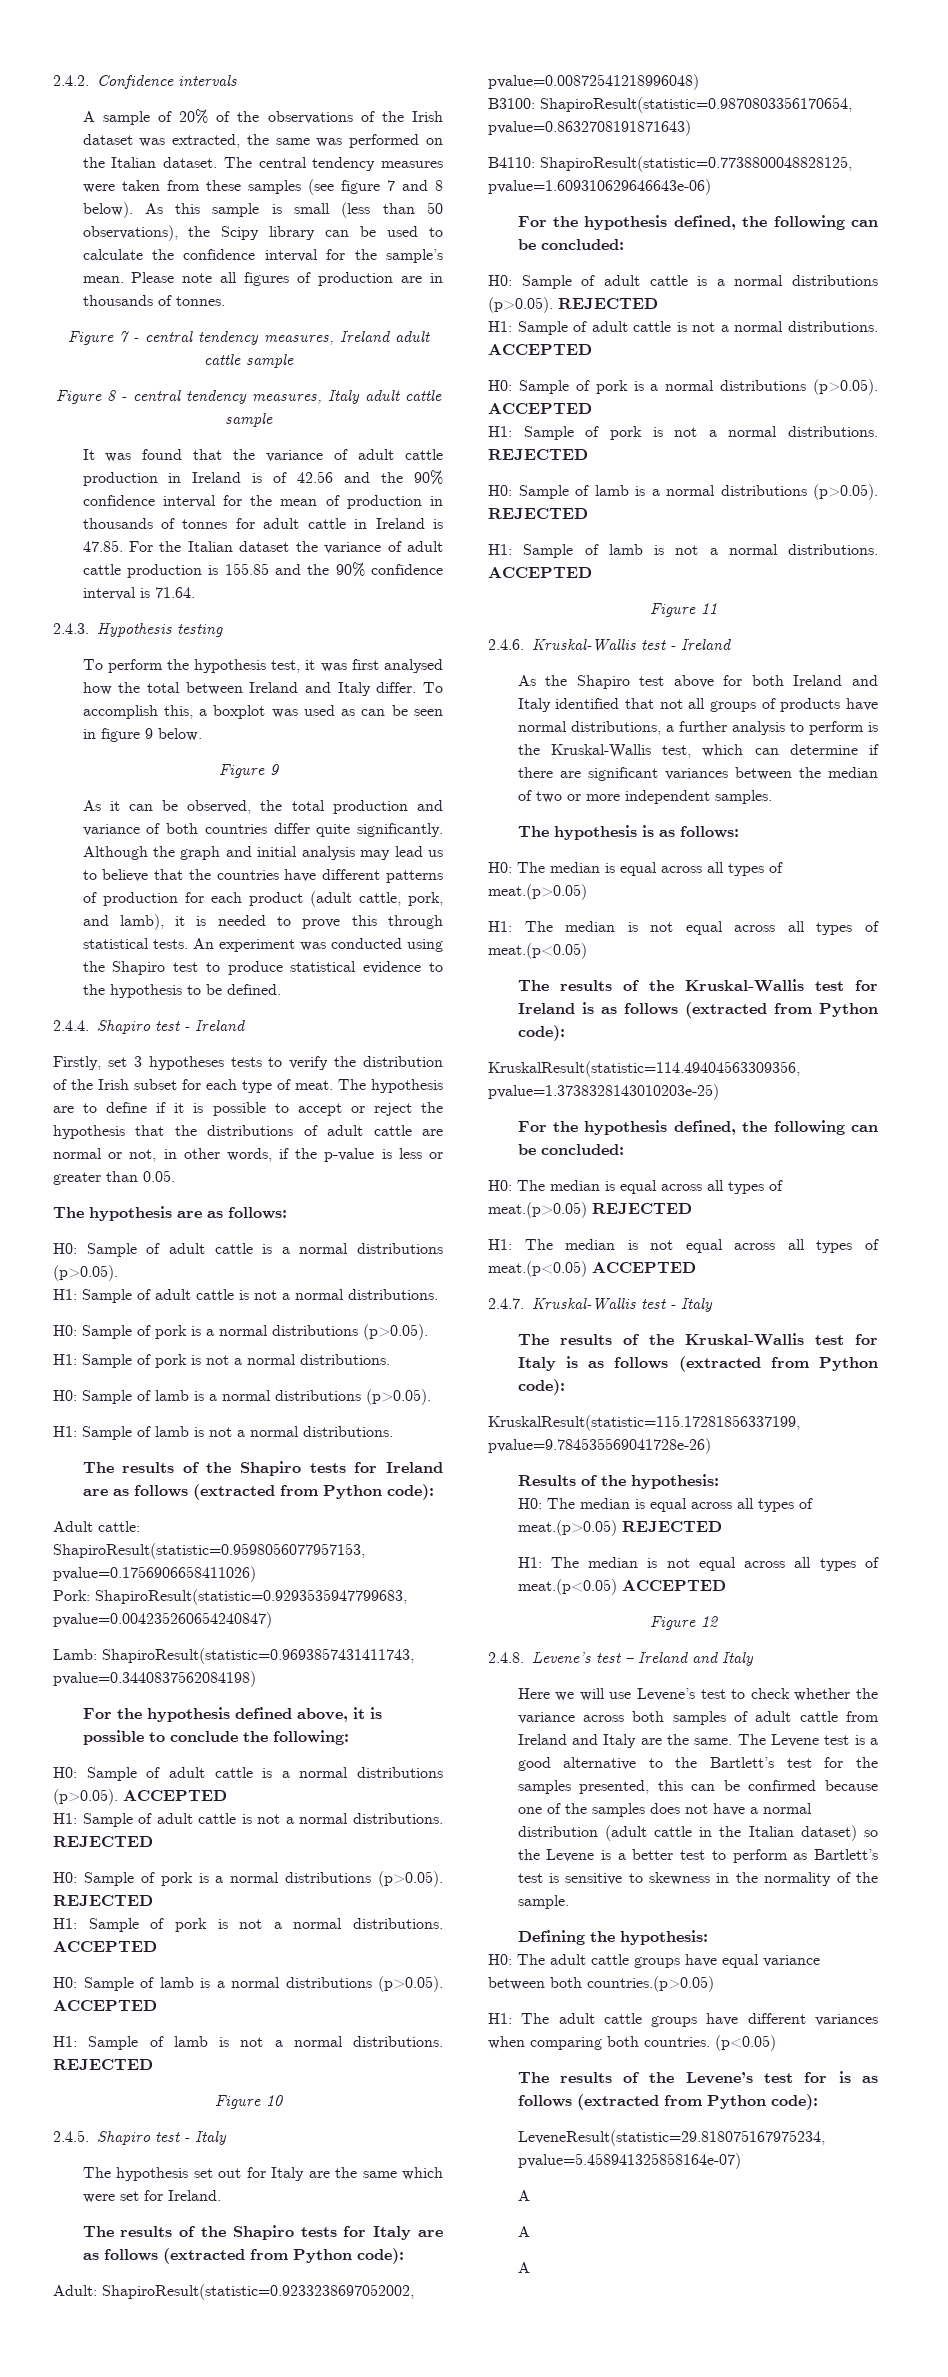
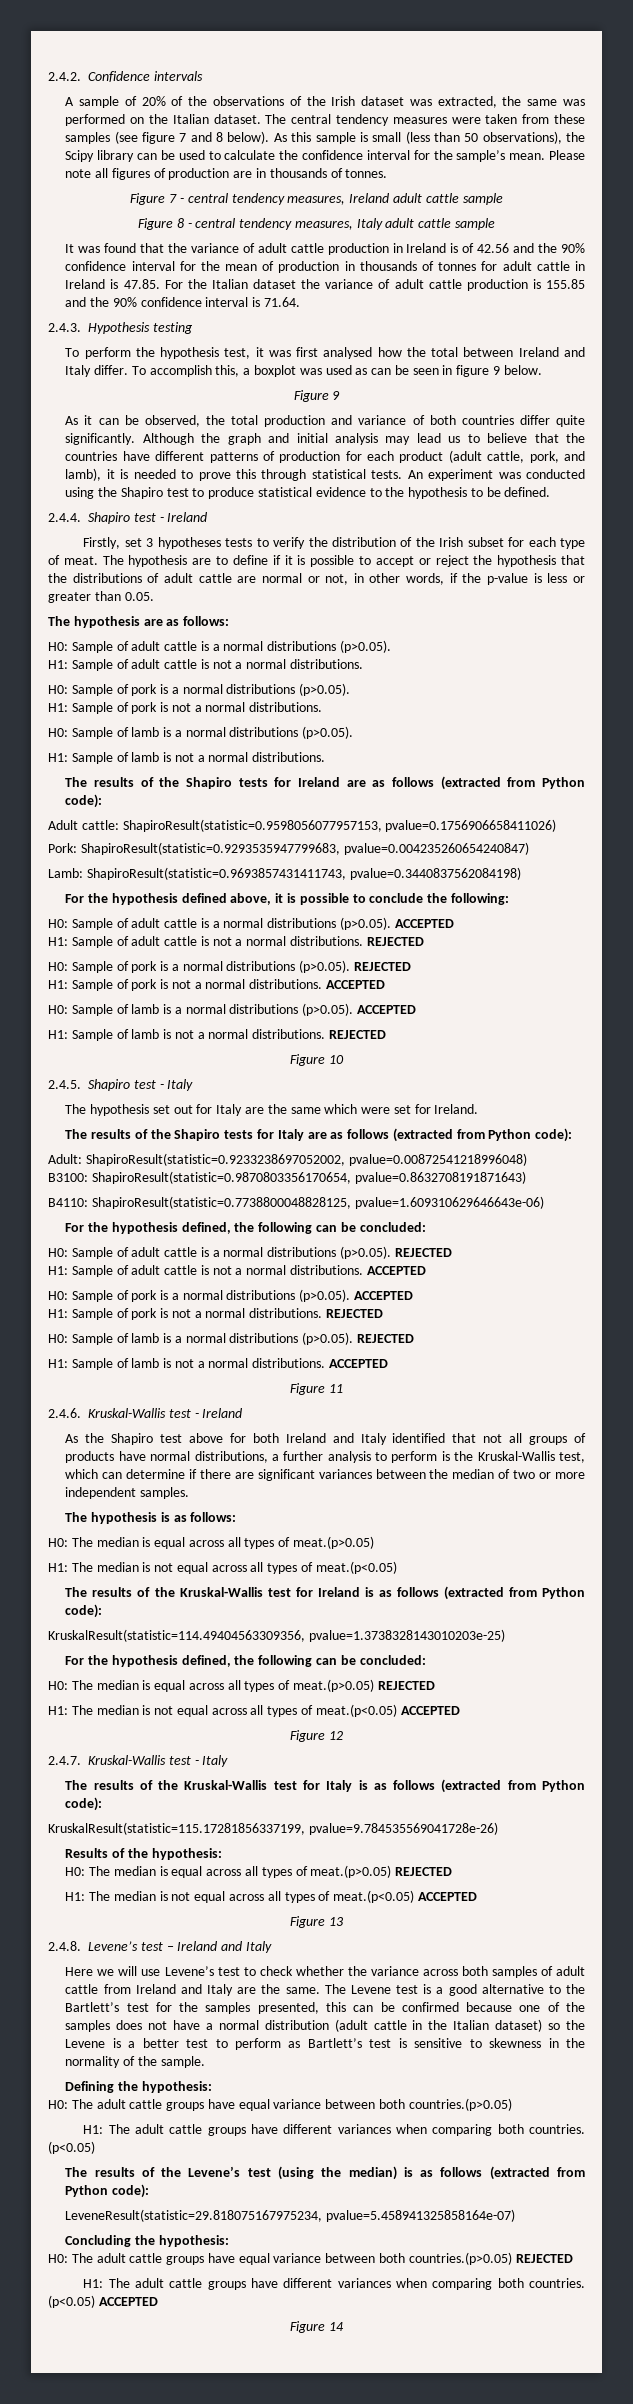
(696, 1267) none -> [290,1730,343,1742] // Figure 12
[700,1616,718,1627] 12 -> [328,1917,344,1926] 13
[804,2072,828,2083] for -> [278,2166,397,2180] (using the median)
[517,2190,530,2201] [517,2226,530,2237] [517,2262,530,2273] A // A // A -> [65,2235,229,2247] [48,2252,573,2265] [83,2278,585,2290] [48,2295,158,2308] [290,2321,344,2333] Concluding the hypothesis: // H0: The adult cattle groups have equal variance between both countries.(p>0.05) REJECTED // H1: The adult cattle groups have different variances when comparing both countries. (p<0.05) ACCEPTED // Figure 14

